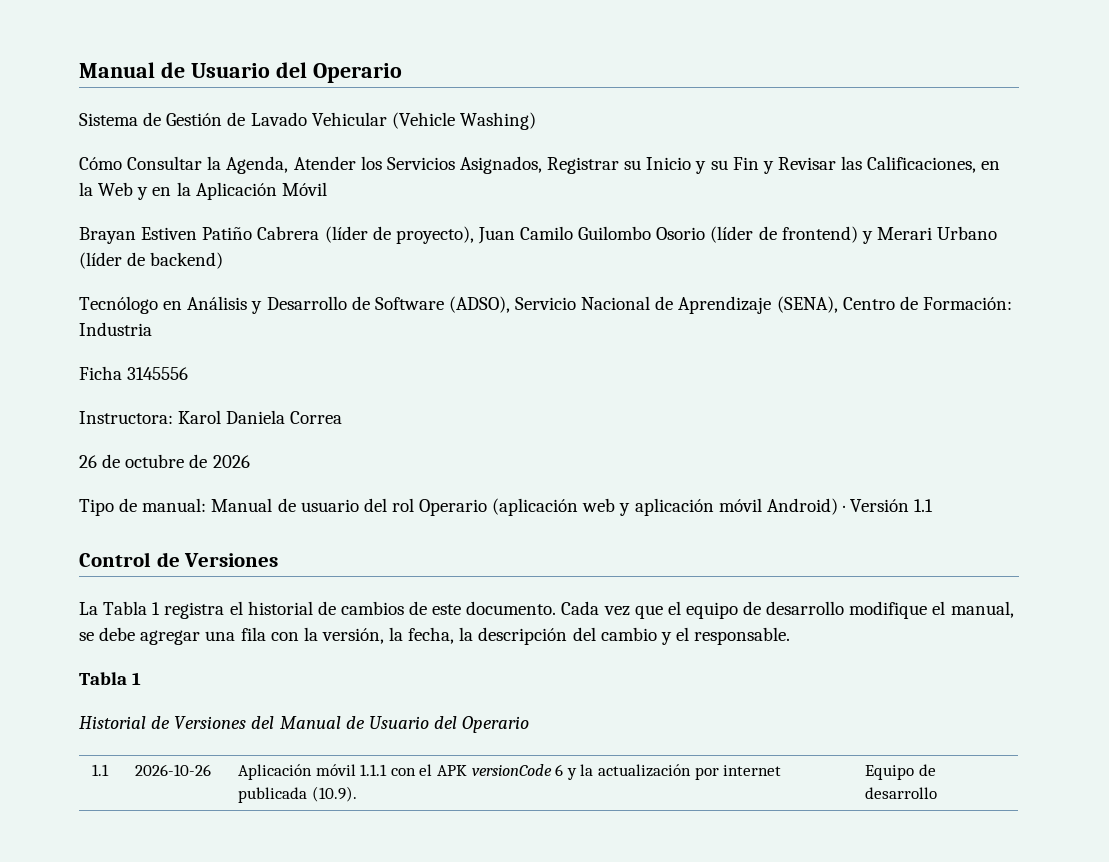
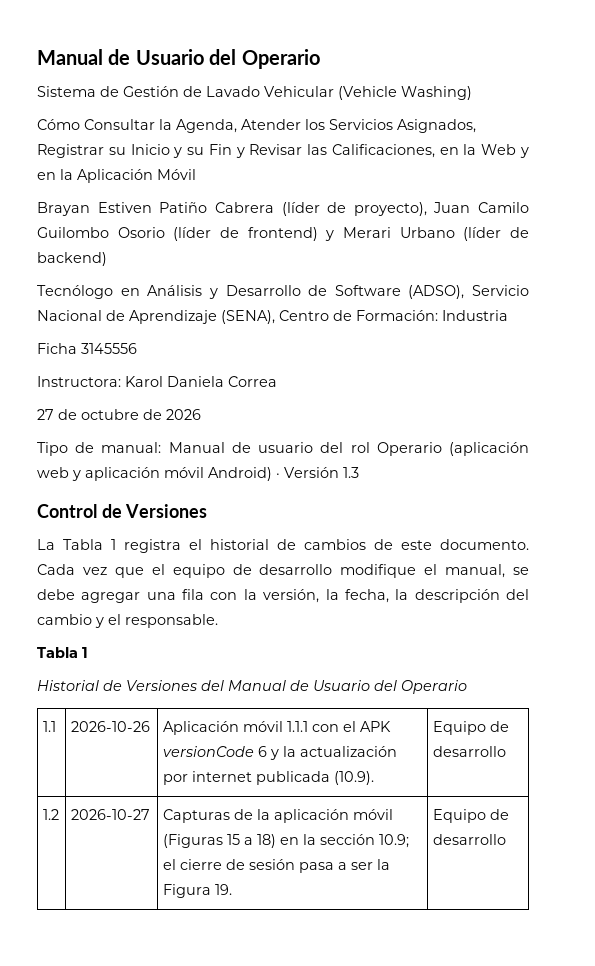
[79,455,97,468] 26 -> [37,409,54,420] 27
[914,499,934,512] 1.1 -> [343,467,359,478] 1.3
(938, 793) none -> [42,809,59,820] [70,809,150,820] [162,809,393,823] [162,834,409,848] [162,859,390,873] [162,884,232,898] [432,809,509,823] [432,834,506,845] // 1.2 | 2026-10-27 | Capturas de la aplicación móvil (Figuras 15 a 18) en la sección 10.9; el cierre de sesión pasa a ser la Figura 19. | Equipo de desarrollo

